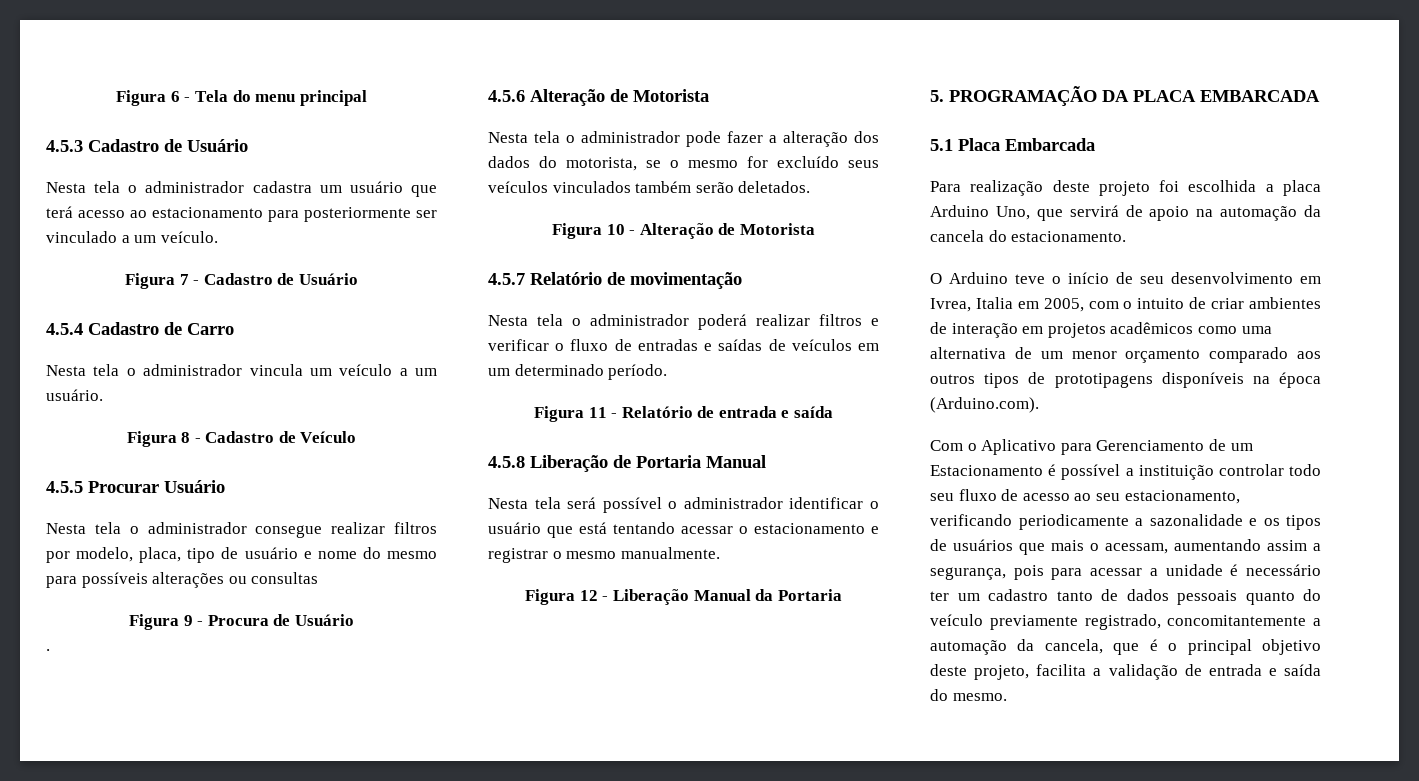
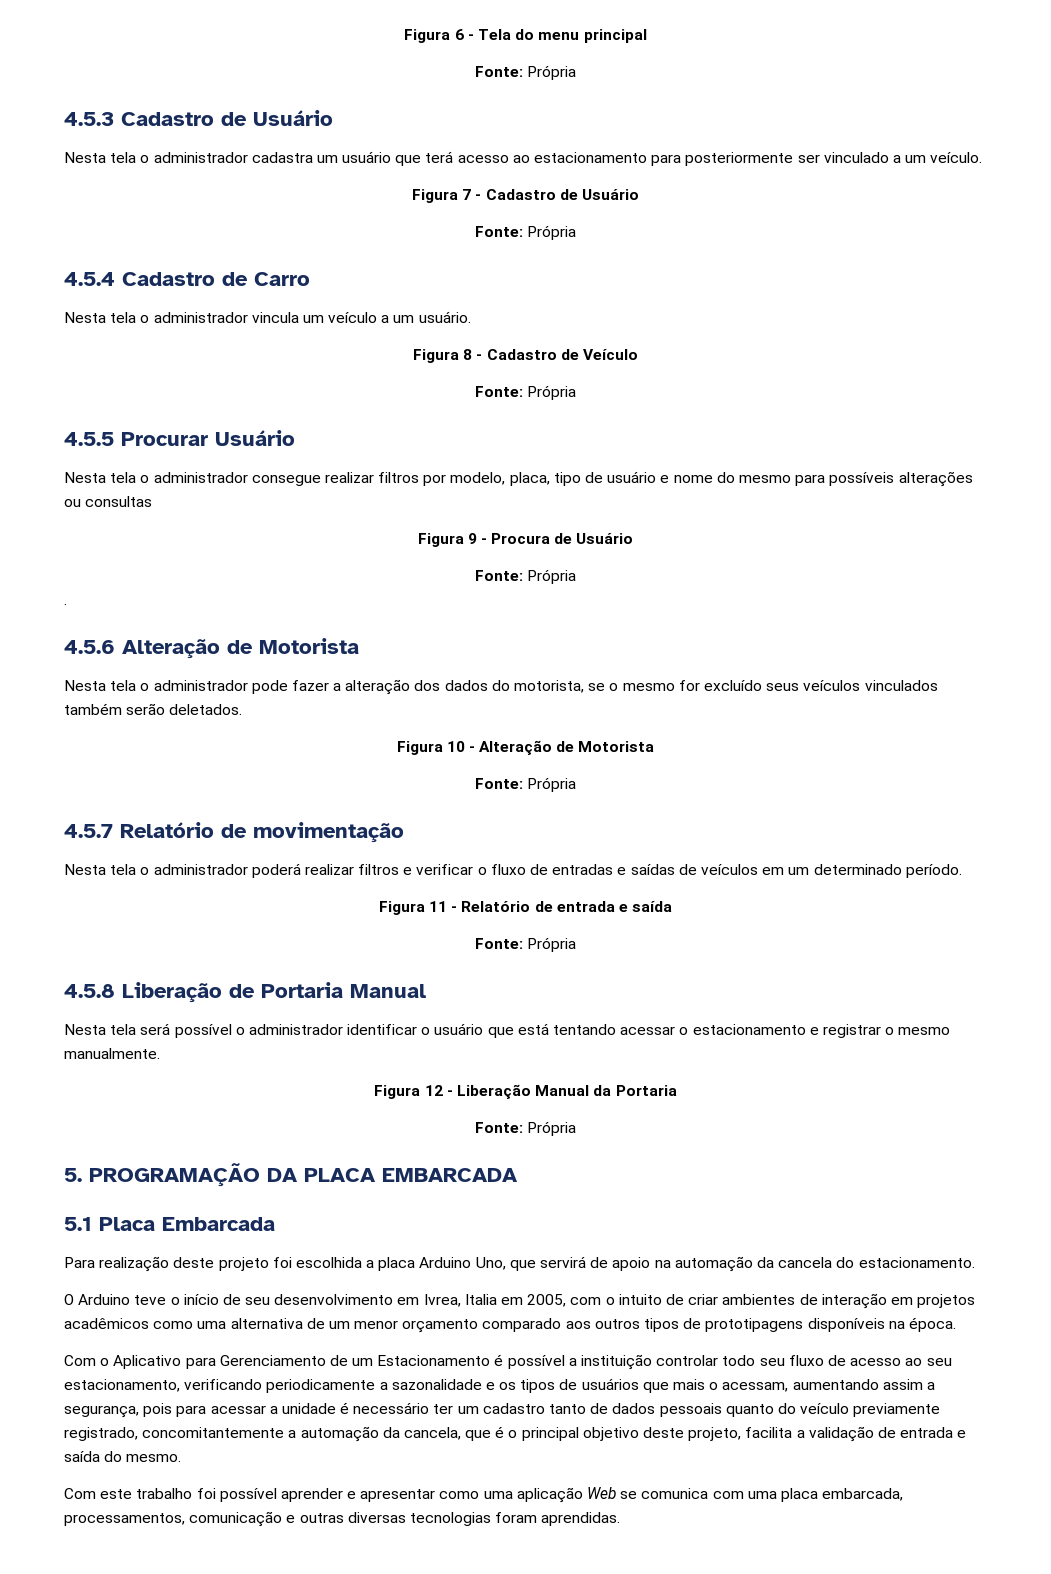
(367, 98) none -> [474,65,577,80] // Fonte: Própria
(358, 279) none -> [474,225,577,240] // Fonte: Própria
(357, 437) none -> [474,385,577,400] // Fonte: Própria
(354, 620) none -> [474,569,577,584] // Fonte: Própria
(815, 229) none -> [474,777,577,792] // Fonte: Própria
(834, 412) none -> [474,937,577,952] // Fonte: Própria
(842, 595) none -> [474,1121,577,1136] // Fonte: Própria
[1279,372,1321,388] [930,397,1039,413] época (Arduino.com). -> [908,1317,956,1332] época.
(1007, 697) none -> [64,1487,904,1503] [64,1511,621,1527] // Com este trabalho foi possível aprender e apresentar como uma aplicação Web se comunica com uma placa embarcada, processamentos, comunicação e outras diversas tecnologias foram aprendidas.

